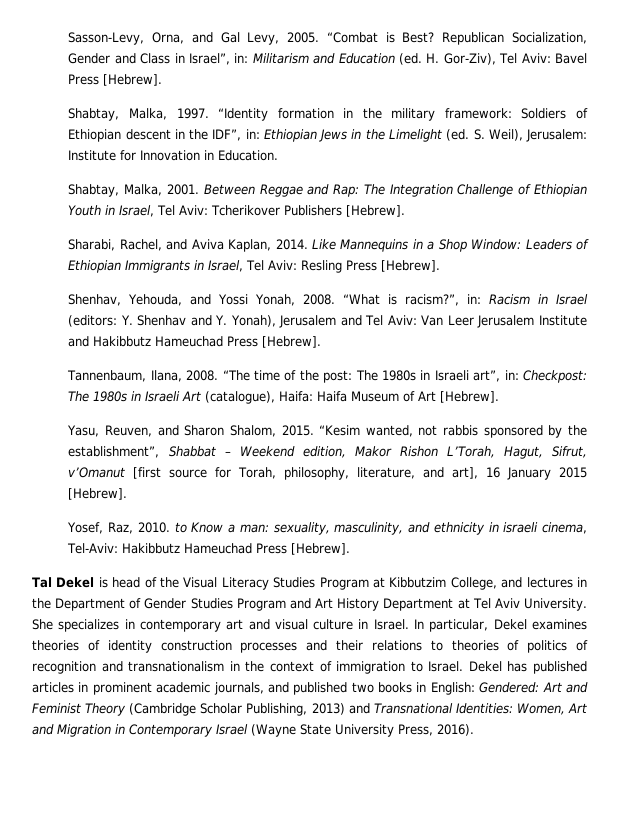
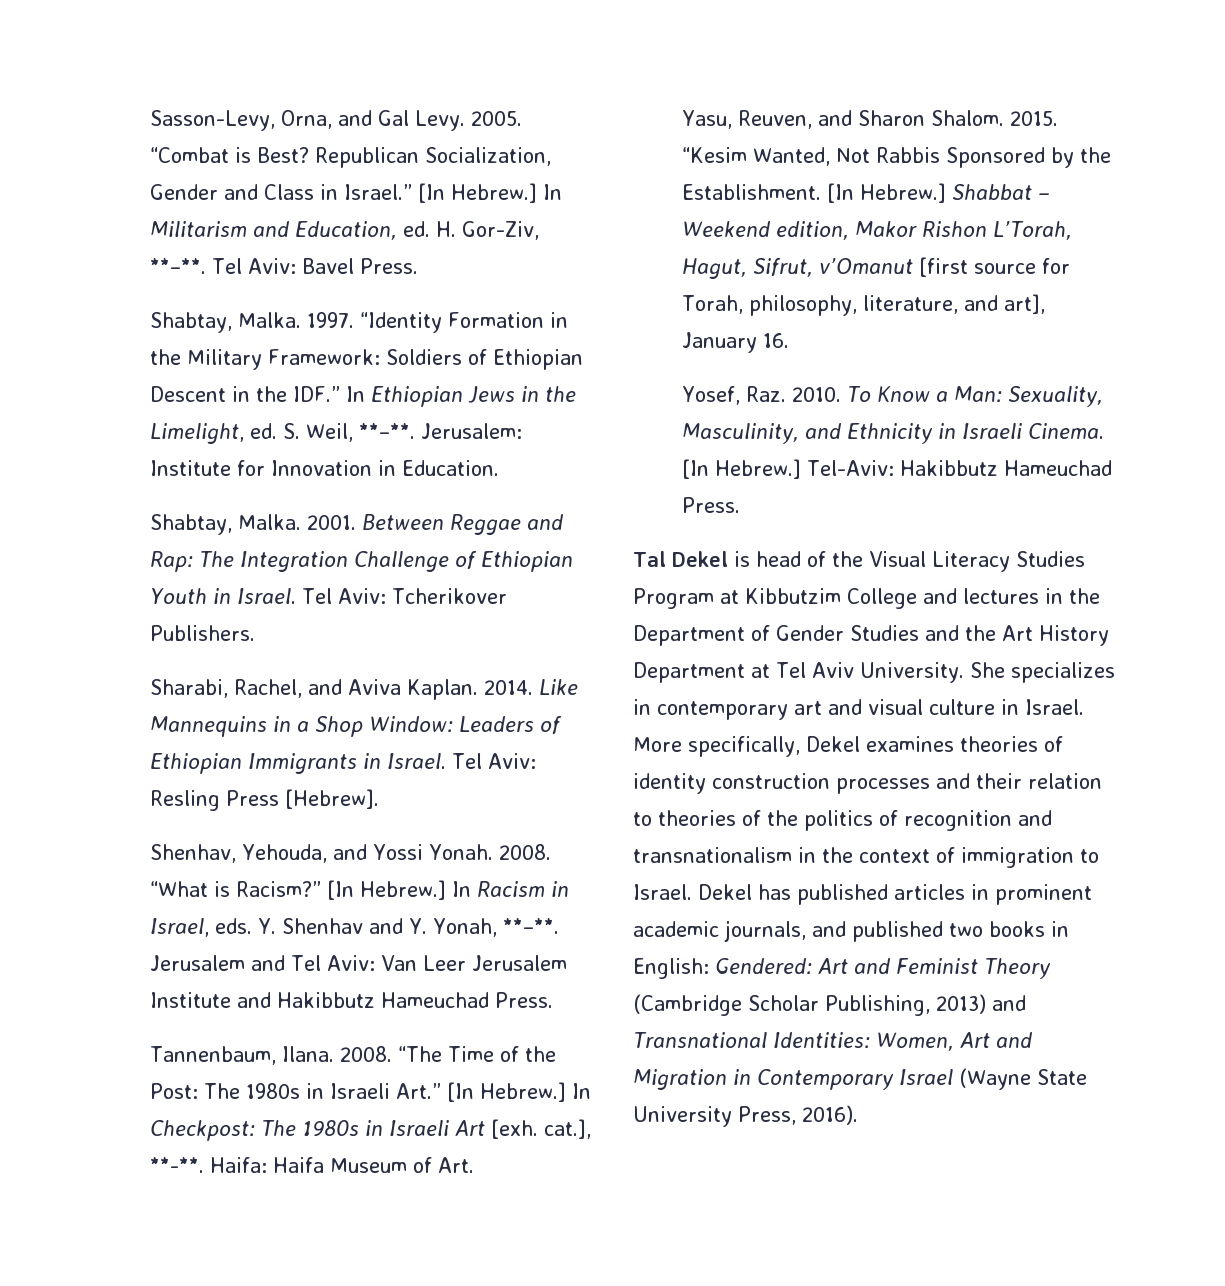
[247,32,280,45] Levy, -> [414,110,465,131] Levy.
[189,53,496,65] Israel”, in: Militarism and Education (ed. H. Gor-Ziv), -> [343,183,562,203] [149,221,539,240] [149,258,206,274] Israel.” [In Hebrew.] In Militarism and Education, ed. H. Gor-Ziv, **–**.
[68,74,163,86] [68,108,168,121] Press [Hebrew]. // Shabtay, Malka, -> [359,258,418,274] [149,312,301,333] Press. // Shabtay, Malka.
[277,108,512,121] formation in the military framework: -> [447,312,568,328] [149,349,380,370] Formation in the Military Framework:
[125,129,260,141] descent in the IDF”, in: -> [149,386,365,402] Descent in the IDF.” In
[388,129,523,142] Limelight (ed. S. Weil), -> [149,423,415,444] Limelight, ed. S. Weil, **–**.
[124,184,163,196] Malka, -> [237,514,301,530] Malka.
[119,205,155,217] Israel, -> [236,588,296,604] Israel.
[284,205,406,217] Publishers [Hebrew]. -> [149,625,255,641] Publishers.
[228,239,272,252] Kaplan, -> [406,679,478,700] Kaplan.
[208,260,244,272] Israel, -> [386,753,446,769] Israel.
[255,294,296,306] Yonah, -> [428,844,493,860] Yonah.
[405,294,588,306] [68,315,118,327] racism?”, in: Racism in Israel (editors: -> [235,880,569,900] [149,918,252,937] Racism?” [In Hebrew.] In Racism in Israel, eds.
[230,315,276,327] Yonah), -> [432,918,559,937] Yonah, **–**.
[227,336,322,348] Press [Hebrew]. -> [494,992,553,1008] Press.
[150,370,182,382] Ilana, -> [281,1046,334,1062] Ilana.
[254,370,519,383] time of the post: The 1980s in Israeli art”, in: -> [447,1046,556,1062] [149,1082,591,1102] Time of the Post: The 1980s in Israeli Art.” [In Hebrew.] In
[205,391,276,404] (catalogue), -> [490,1119,591,1139] [149,1157,204,1173] [exh. cat.], **-**.
[418,391,500,403] Art [Hebrew]. -> [437,1157,474,1173] Art.
[229,425,276,437] Shalom, -> [930,110,1004,126] Shalom.
[365,425,587,438] [68,446,160,458] wanted, not rabbis sponsored by the establishment”, -> [752,147,1111,168] [681,183,946,203] Wanted, Not Rabbis Sponsored by the Establishment. [In Hebrew.]
[486,467,587,480] [68,488,128,500] [67,522,587,535] 16 January 2015 [Hebrew]. // Yosef, Raz, 2010. to Know a man: sexuality, masculinity, and ethnicity in israeli cinema, -> [681,332,789,353] [681,386,1103,407] [681,423,1104,444] [681,459,801,479] January 16. // Yosef, Raz. 2010. To Know a Man: Sexuality, Masculinity, and Ethnicity in Israeli Cinema. [In Hebrew.]
[256,543,351,555] Press [Hebrew]. -> [681,497,740,513] Press.
[450,577,497,590] College, -> [847,588,917,609] College
[236,598,311,611] Program and -> [925,625,996,641] and the
[414,619,489,632] In particular, -> [633,736,800,757] More specifically,
[371,640,422,651] relations -> [1028,773,1102,789] relation
(520, 645) none -> [767,810,798,826] the

